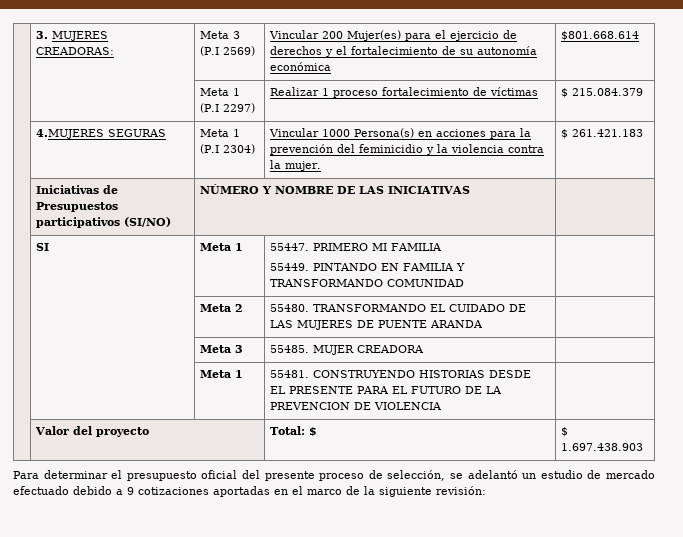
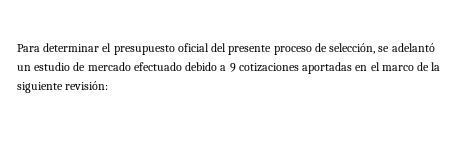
[36,31,109,41] [36,47,115,55] [200,31,241,39] [200,46,256,56] [269,30,518,41] [270,46,538,57] [270,62,332,71] [561,31,640,41] [200,88,241,96] [200,103,256,113] [270,87,539,98] [561,88,644,98] [36,129,167,139] [200,129,241,137] [200,144,256,154] [269,128,532,139] [270,144,545,155] [270,160,322,171] [561,129,644,139] [36,185,119,194] [36,202,119,212] [36,217,172,228] [200,184,471,194] [36,243,50,251] [200,243,244,251] [270,243,443,251] [270,263,466,271] [270,279,465,287] [200,304,244,312] [270,304,527,312] [270,320,484,330] [200,345,244,353] [270,345,425,355] [200,370,244,378] [270,370,532,378] [270,386,503,394] [270,402,443,410] [35,426,150,437] [270,426,318,436] [561,427,569,437] [561,443,644,451] | 3. MUJERES CREADORAS: | Meta 3 (P.I 2569) | Vincular 200 Mujer(es) para el ejercicio de derechos y el fortalecimiento de su autonomía económica | $801.668.614 // | | Meta 1 (P.I 2297) | Realizar 1 proceso fortalecimiento de víctimas | $ 215.084.379 // | 4.MUJERES SEGURAS | Meta 1 (P.I 2304) | Vincular 1000 Persona(s) en acciones para la prevención del feminicidio y la violencia contra la mujer. | $ 261.421.183 // | Iniciativas de Presupuestos participativos (SI/NO) | NÚMERO Y NOMBRE DE LAS INICIATIVAS | // | SI | Meta 1 | 55447. PRIMERO MI FAMILIA // 55449. PINTANDO EN FAMILIA Y TRANSFORMANDO COMUNIDAD | // | | Meta 2 | 55480. TRANSFORMANDO EL CUIDADO DE LAS MUJERES DE PUENTE ARANDA | // | | Meta 3 | 55485. MUJER CREADORA | // | | Meta 1 | 55481. CONSTRUYENDO HISTORIAS DESDE EL PRESENTE PARA EL FUTURO DE LA PREVENCION DE VIOLENCIA | // | Valor del proyecto | Total: $ | $ 1.697.438.903 // -> (17, 48) none

